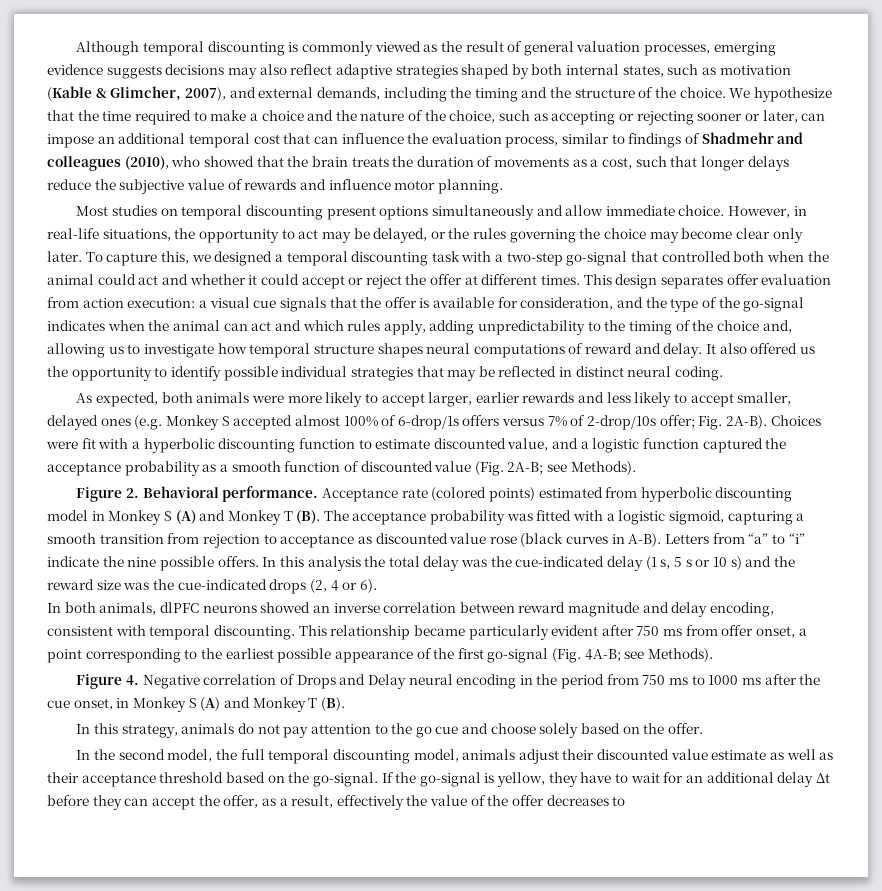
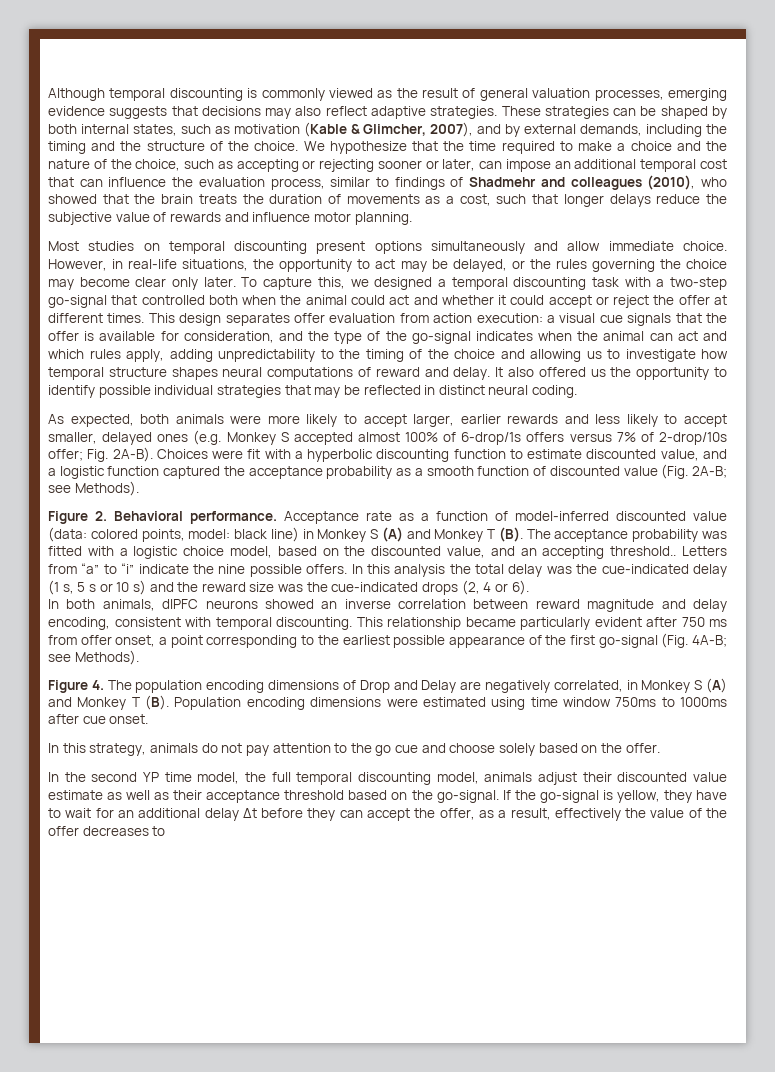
(162, 72) none -> [171,106,198,116] that
[395,65,458,79] strategies -> [430,106,657,119] strategies. These strategies can be
(256, 92) none -> [505,124,521,137] by
[762,320,792,333] and, -> [500,349,525,359] and
[431,487,793,502] [47,510,88,521] (colored points) estimated from hyperbolic discounting model -> [399,511,727,521] [48,527,299,542] as a function of model-inferred discounted value (data: colored points, model: black line)
[668,510,805,525] [47,533,662,548] sigmoid, capturing a smooth transition from rejection to acceptance as discounted value rose (black curves in A-B). -> [183,546,677,559] choice model, based on the discounted value, and an accepting threshold..
[142,674,821,689] [47,697,345,712] Negative correlation of Drops and Delay neural encoding in the period from 750 ms to 1000 ms after the cue onset, in Monkey S (A) and Monkey T (B). -> [107,678,727,693] [48,695,727,710] [48,714,149,724] The population encoding dimensions of Drop and Delay are negatively correlated, in Monkey S (A) and Monkey T (B). Population encoding dimensions were estimated using time window 750ms to 1000ms after cue onset.
(165, 754) none -> [143,772,192,782] YP time

